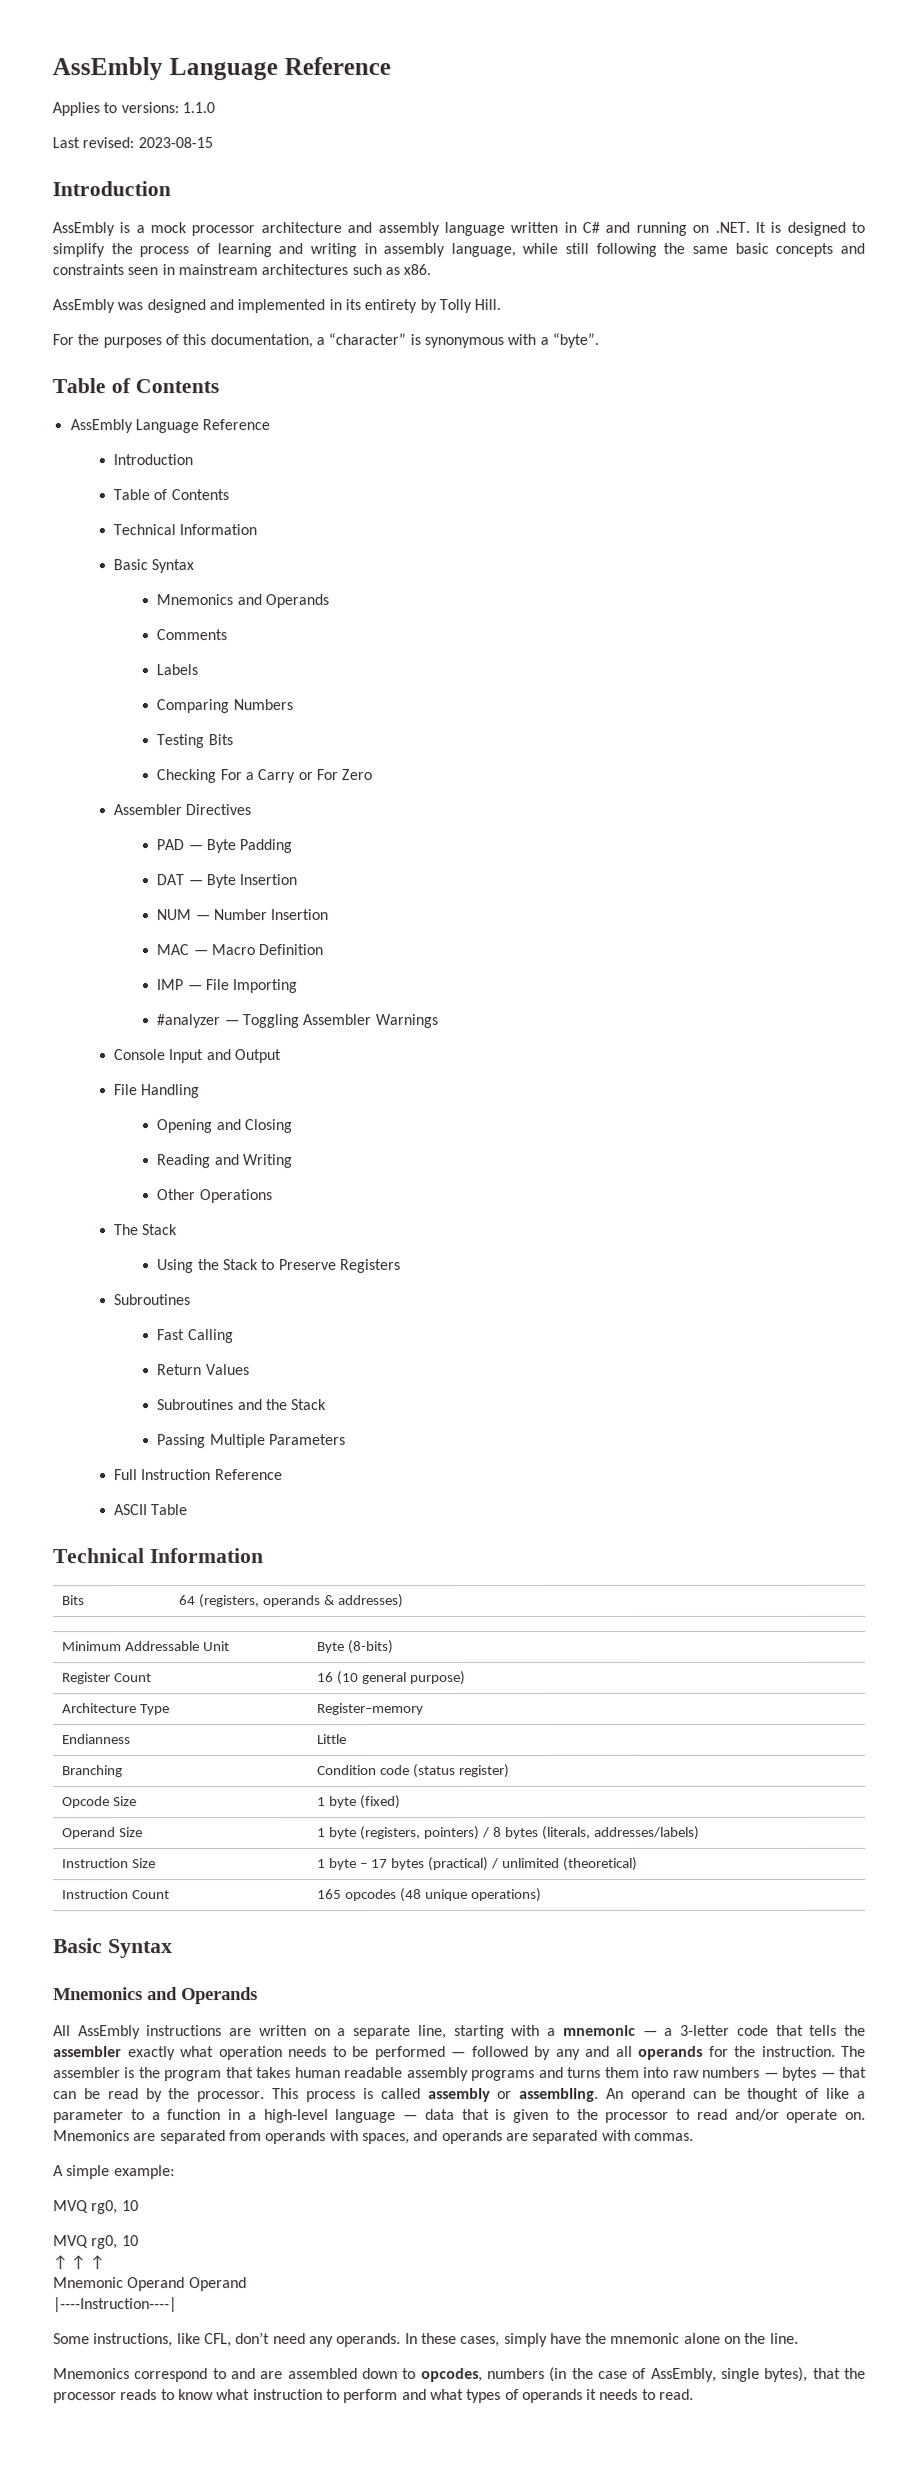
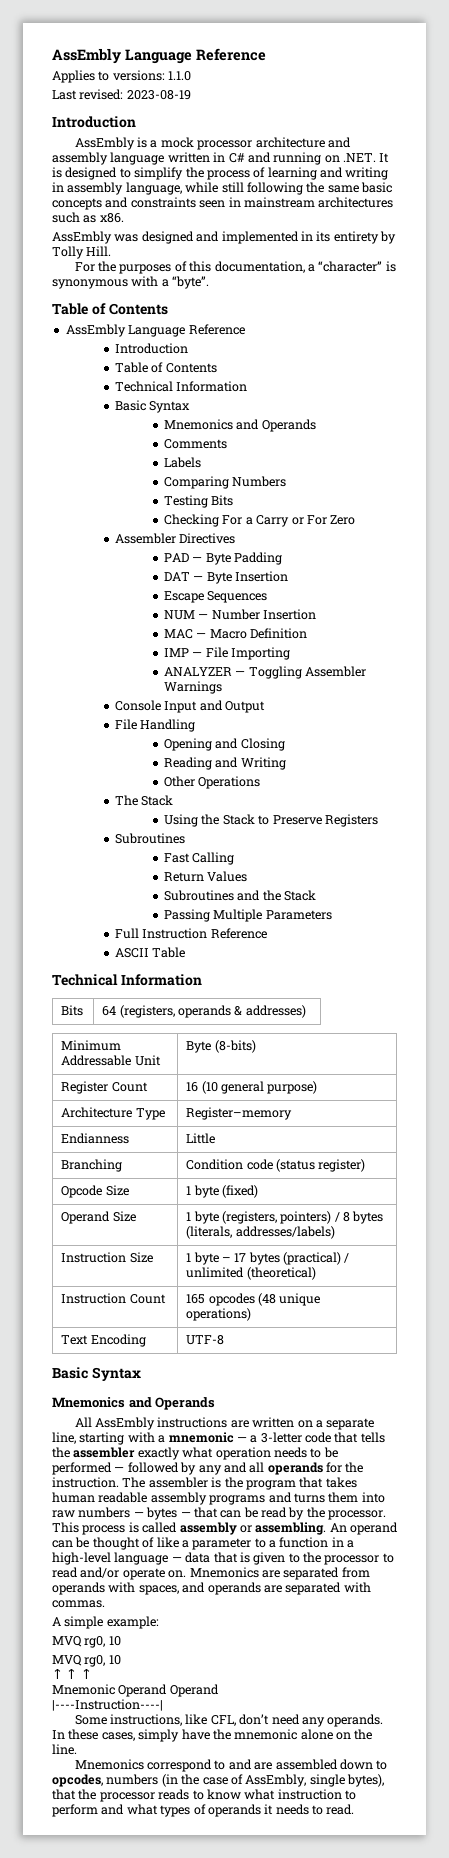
[137,137,213,149] 2023-08-15 -> [126,90,191,100] 2023-08-19
(298, 880) none -> [164,591,268,603] // Escape Sequences
[156,1014,221,1029] #analyzer -> [164,667,233,676] ANALYZER
(543, 1894) none -> [61,1334,146,1347] [186,1335,225,1345] // Text Encoding | UTF-8

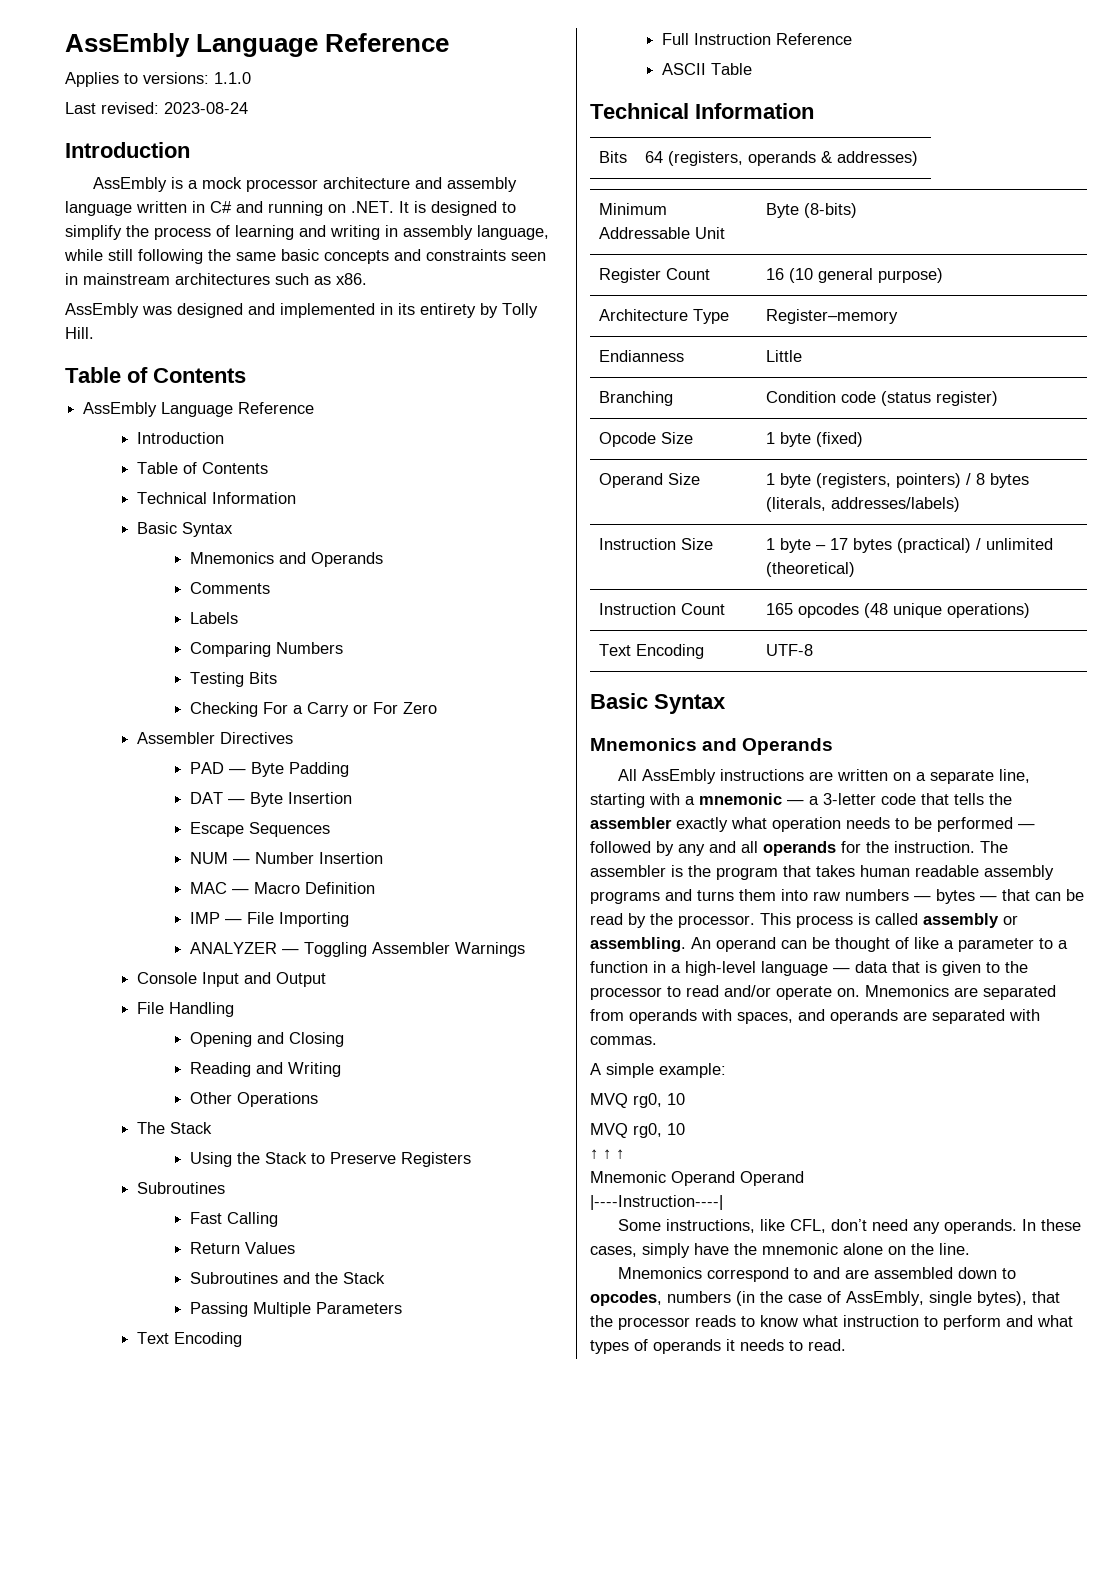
[126,90,191,100] 2023-08-19 -> [164,102,248,114] 2023-08-24
[74,261,396,274] [52,276,210,289] // For the purposes of this documentation, a “character” is synonymous with a “byte”. -> (94, 333) none
(332, 915) none -> [136,1332,242,1347] // Text Encoding

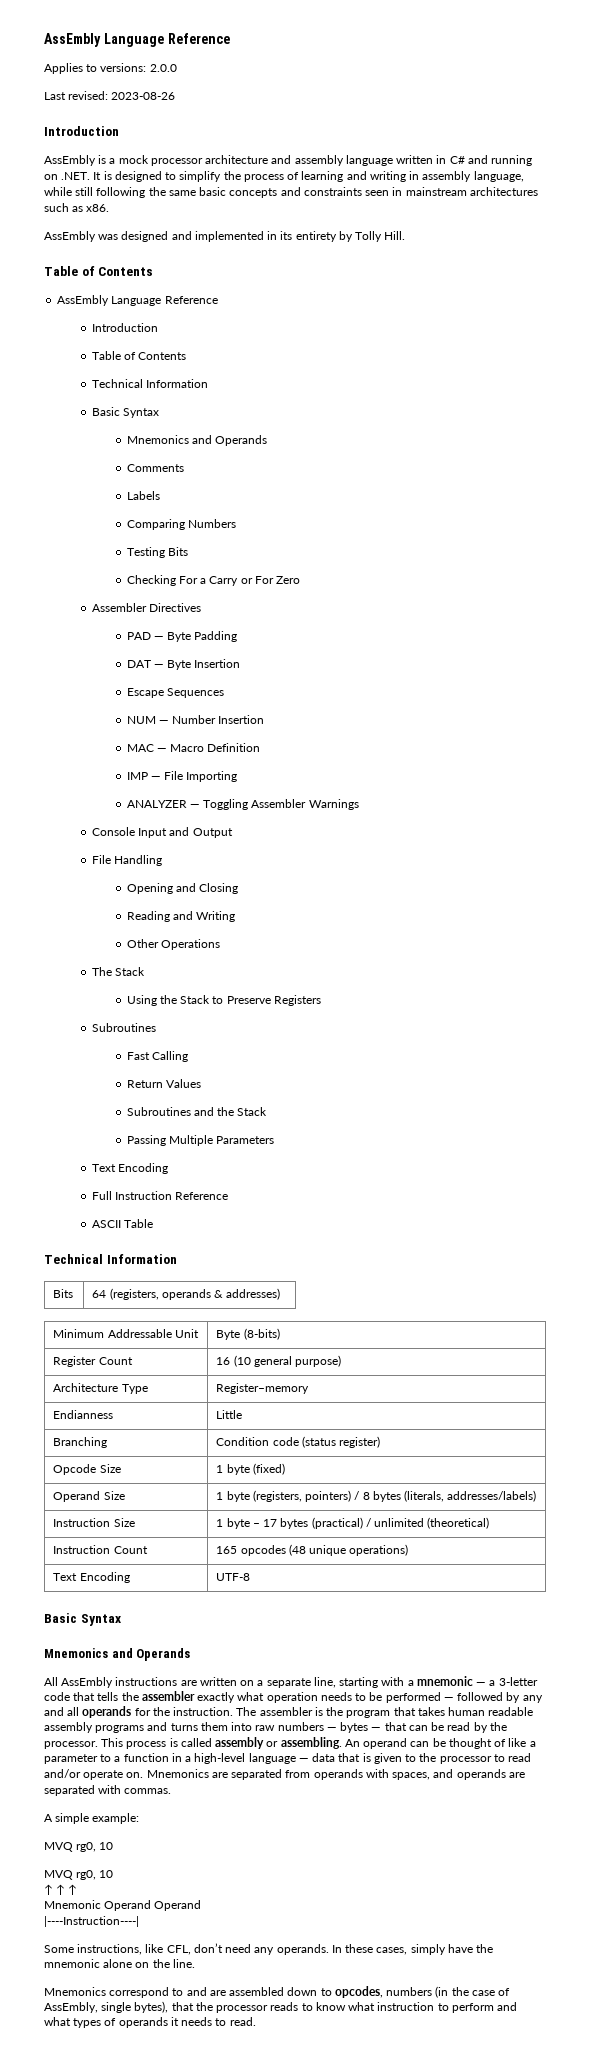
[214,72,251,84] 1.1.0 -> [149,64,177,72] 2.0.0
[164,102,248,114] 2023-08-24 -> [111,92,176,100] 2023-08-26

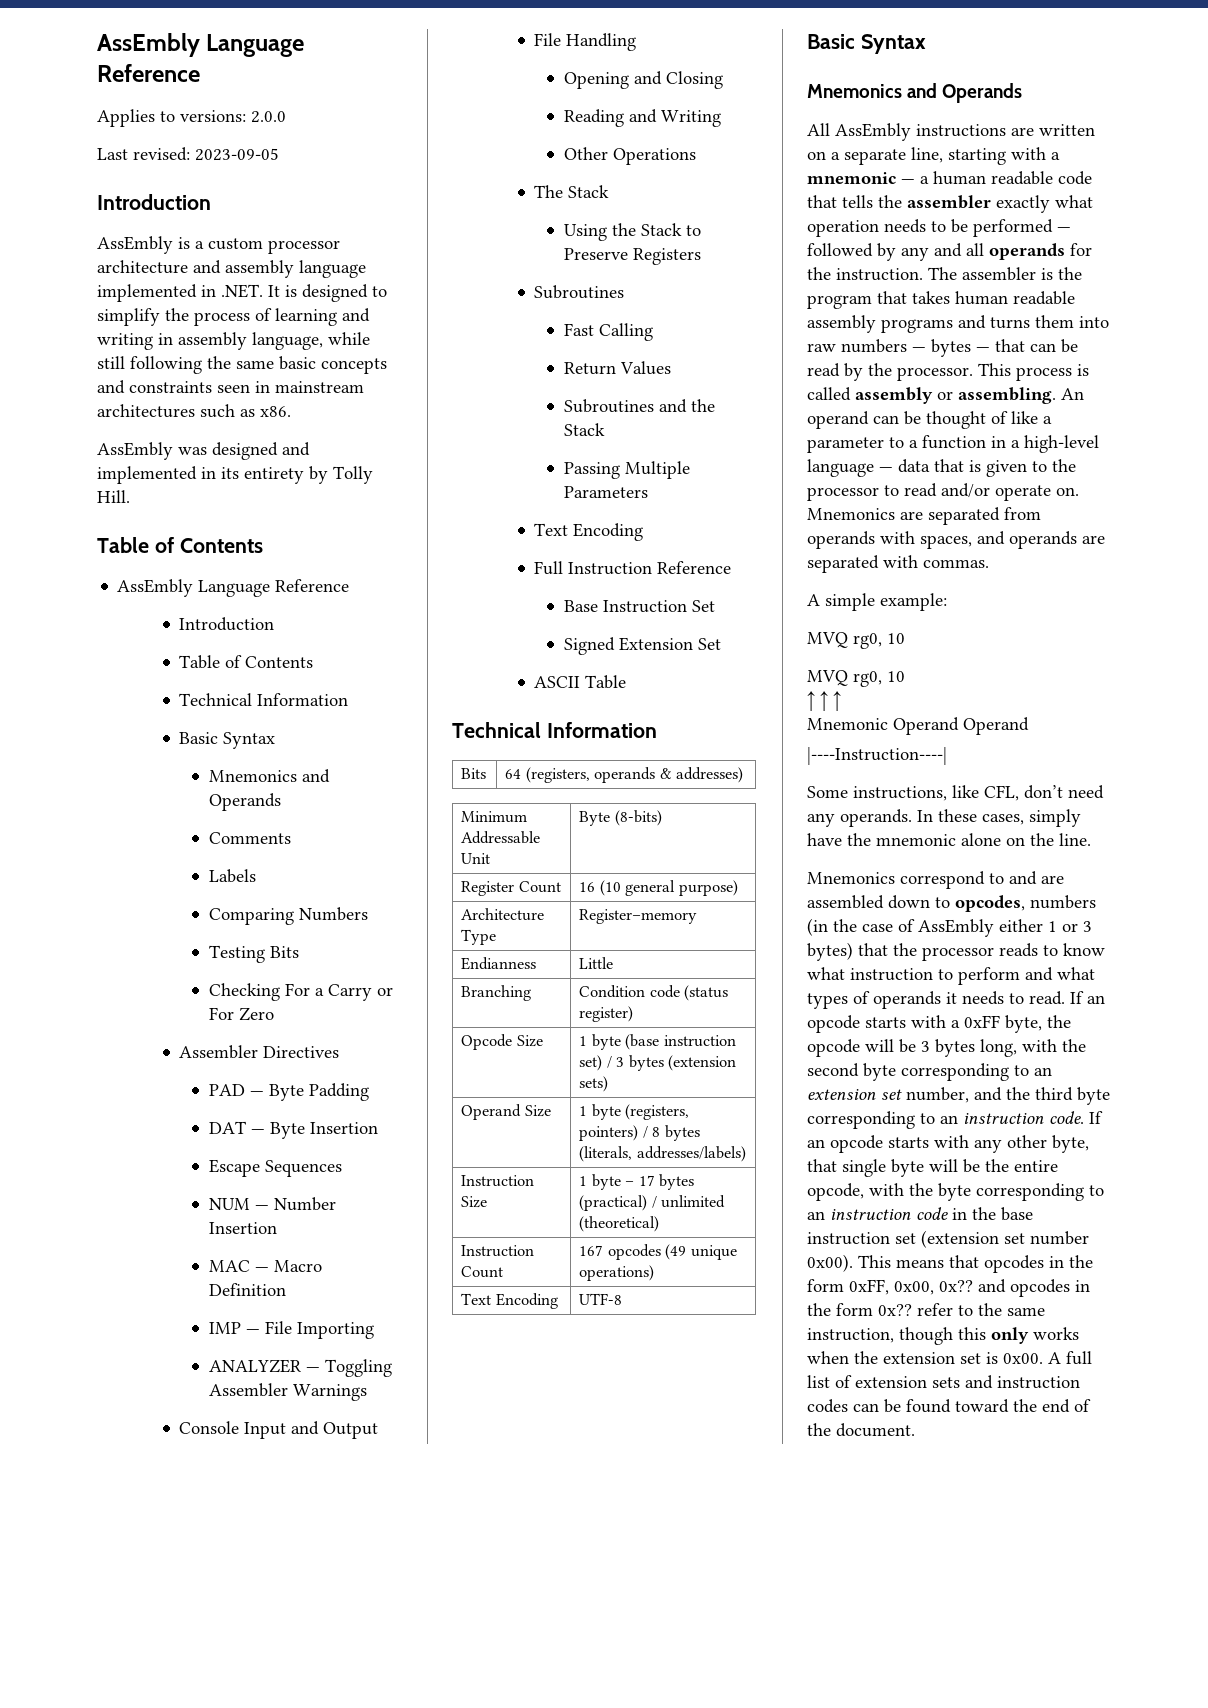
[111,92,176,100] 2023-08-26 -> [195,148,279,161] 2023-09-05
[118,155,149,164] mock -> [208,238,263,250] custom
[396,155,533,166] [44,174,58,180] written in C# and running on -> [97,284,216,302] implemented in
(229, 1196) none -> [563,600,715,613] [563,637,721,655] // Base Instruction Set // Signed Extension Set
[252,1463,285,1475] (fixed) -> [625,1034,736,1050] [579,1055,737,1071] [579,1076,609,1092] (base instruction set) / 3 bytes (extension sets)
[216,1544,306,1556] 165 opcodes (48 -> [579,1244,687,1260] 167 opcodes (49
[498,1677,538,1686] 3-letter -> [933,171,1053,185] human readable
[44,2001,169,2013] AssEmbly, single bytes), -> [918,919,1092,937] [807,942,853,961] AssEmbly either 1 or 3 bytes)
(256, 2021) none -> [1070,991,1105,1004] [807,1015,1071,1033] [807,1039,1086,1057] [807,1063,1052,1081] [807,1087,1110,1105] [807,1111,1103,1129] [807,1135,1089,1153] [807,1159,1058,1177] [807,1183,1104,1201] [807,1207,1033,1221] [807,1230,1089,1248] [807,1254,1093,1273] [807,1279,1090,1297] [807,1303,1045,1316] [807,1327,1079,1345] [807,1351,1092,1365] [807,1375,1080,1389] [807,1399,1091,1413] [807,1423,915,1437] If an opcode starts with a 0xFF byte, the opcode will be 3 bytes long, with the second byte corresponding to an extension set number, and the third byte corresponding to an instruction code. If an opcode starts with any other byte, that single byte will be the entire opcode, with the byte corresponding to an instruction code in the base instruction set (extension set number 0x00). This means that opcodes in the form 0xFF, 0x00, 0x?? and opcodes in the form 0x?? refer to the same instruction, though this only works when the extension set is 0x00. A full list of extension sets and instruction codes can be found toward the end of the document.

